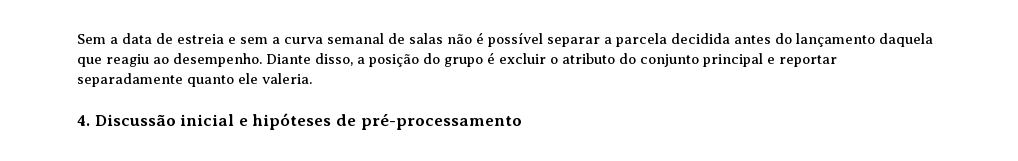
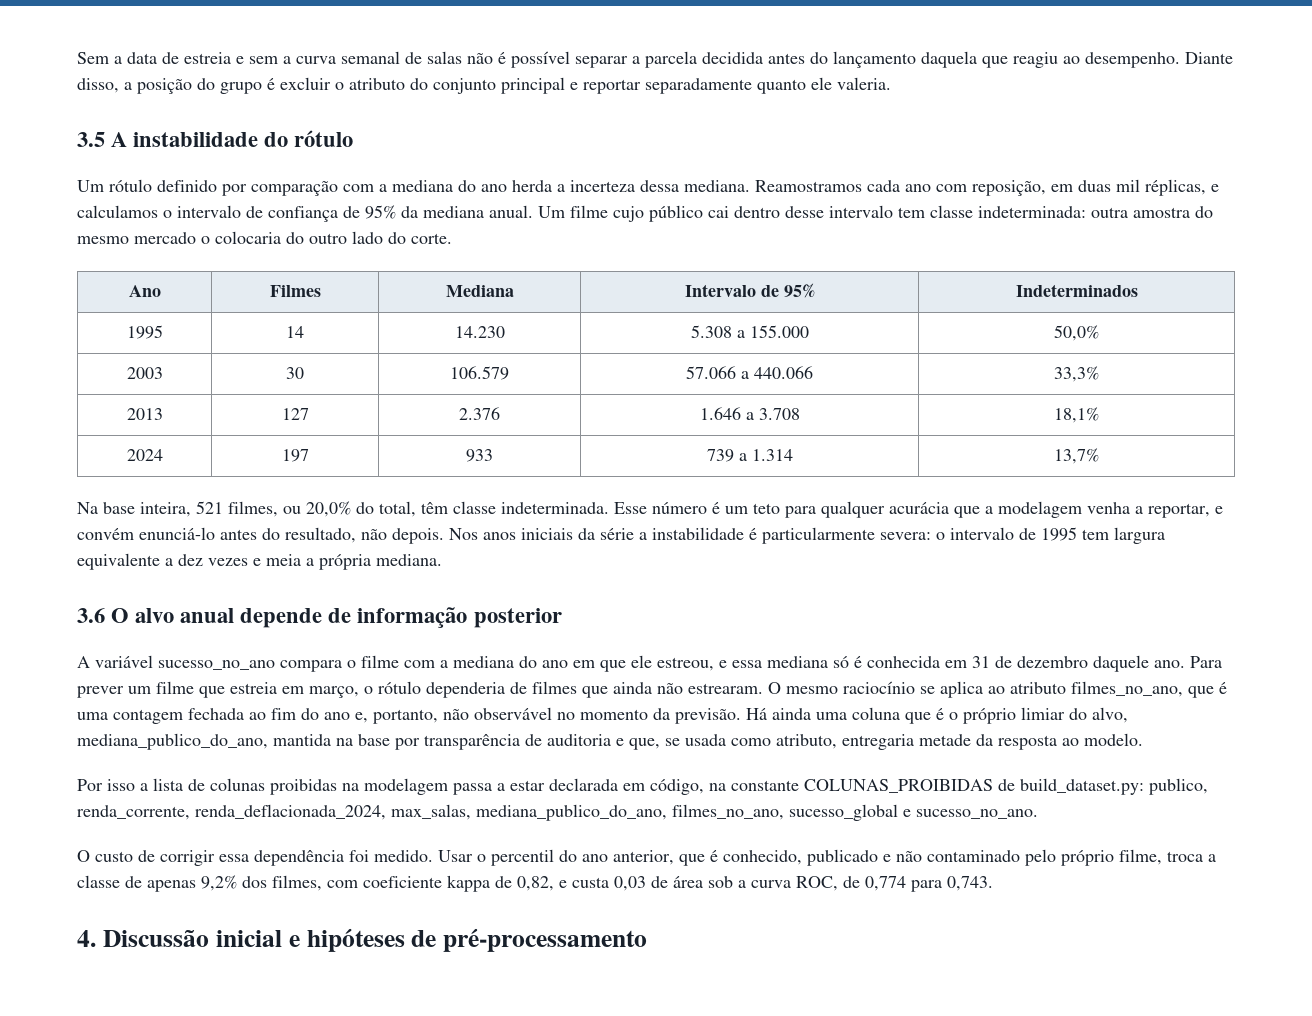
(312, 78) none -> [77,130,354,147] [77,179,1219,196] [77,205,1213,222] [77,231,452,244] [128,285,161,297] [269,285,321,297] [445,285,514,297] [684,283,815,298] [1015,284,1138,297] [126,325,163,339] [286,326,304,338] [454,326,505,338] [690,325,809,338] [1054,325,1099,341] [126,367,163,379] [286,367,304,379] [450,366,509,380] [686,366,813,379] [1054,366,1099,382] [126,408,163,420] [281,408,309,420] [459,407,500,420] [699,407,800,420] [1054,407,1099,423] [126,449,163,461] [281,449,309,462] [466,449,493,462] [706,449,793,462] [1054,448,1099,464] [77,501,1223,518] [77,527,1165,544] [77,553,442,570] [77,607,562,628] [77,655,1222,672] [77,681,1227,698] [77,707,1128,724] [77,733,1143,750] [77,778,1208,795] [77,804,1038,821] [77,849,1216,866] [77,875,993,892] // 3.5 A instabilidade do rótulo // Um rótulo definido por comparação com a mediana do ano herda a incerteza dessa mediana. Reamostramos cada ano com reposição, em duas mil réplicas, e calculamos o intervalo de confiança de 95% da mediana anual. Um filme cujo público cai dentro desse intervalo tem classe indeterminada: outra amostra do mesmo mercado o colocaria do outro lado do corte. // Ano | Filmes | Mediana | Intervalo de 95% | Indeterminados // 1995 | 14 | 14.230 | 5.308 a 155.000 | 50,0% // 2003 | 30 | 106.579 | 57.066 a 440.066 | 33,3% // 2013 | 127 | 2.376 | 1.646 a 3.708 | 18,1% // 2024 | 197 | 933 | 739 a 1.314 | 13,7% // Na base inteira, 521 filmes, ou 20,0% do total, têm classe indeterminada. Esse número é um teto para qualquer acurácia que a modelagem venha a reportar, e convém enunciá-lo antes do resultado, não depois. Nos anos iniciais da série a instabilidade é particularmente severa: o intervalo de 1995 tem largura equivalente a dez vezes e meia a própria mediana. // 3.6 O alvo anual depende de informação posterior // A variável sucesso_no_ano compara o filme com a mediana do ano em que ele estreou, e essa mediana só é conhecida em 31 de dezembro daquele ano. Para prever um filme que estreia em março, o rótulo dependeria de filmes que ainda não estrearam. O mesmo raciocínio se aplica ao atributo filmes_no_ano, que é uma contagem fechada ao fim do ano e, portanto, não observável no momento da previsão. Há ainda uma coluna que é o próprio limiar do alvo, mediana_publico_do_ano, mantida na base por transparência de auditoria e que, se usada como atributo, entregaria metade da resposta ao modelo. // Por isso a lista de colunas proibidas na modelagem passa a estar declarada em código, na constante COLUNAS_PROIBIDAS de build_dataset.py: publico, renda_corrente, renda_deflacionada_2024, max_salas, mediana_publico_do_ano, filmes_no_ano, sucesso_global e sucesso_no_ano. // O custo de corrigir essa dependência foi medido. Usar o percentil do ano anterior, que é conhecido, publicado e não contaminado pelo próprio filme, troca a classe de apenas 9,2% dos filmes, com coeficiente kappa de 0,82, e custa 0,03 de área sob a curva ROC, de 0,774 para 0,743.

